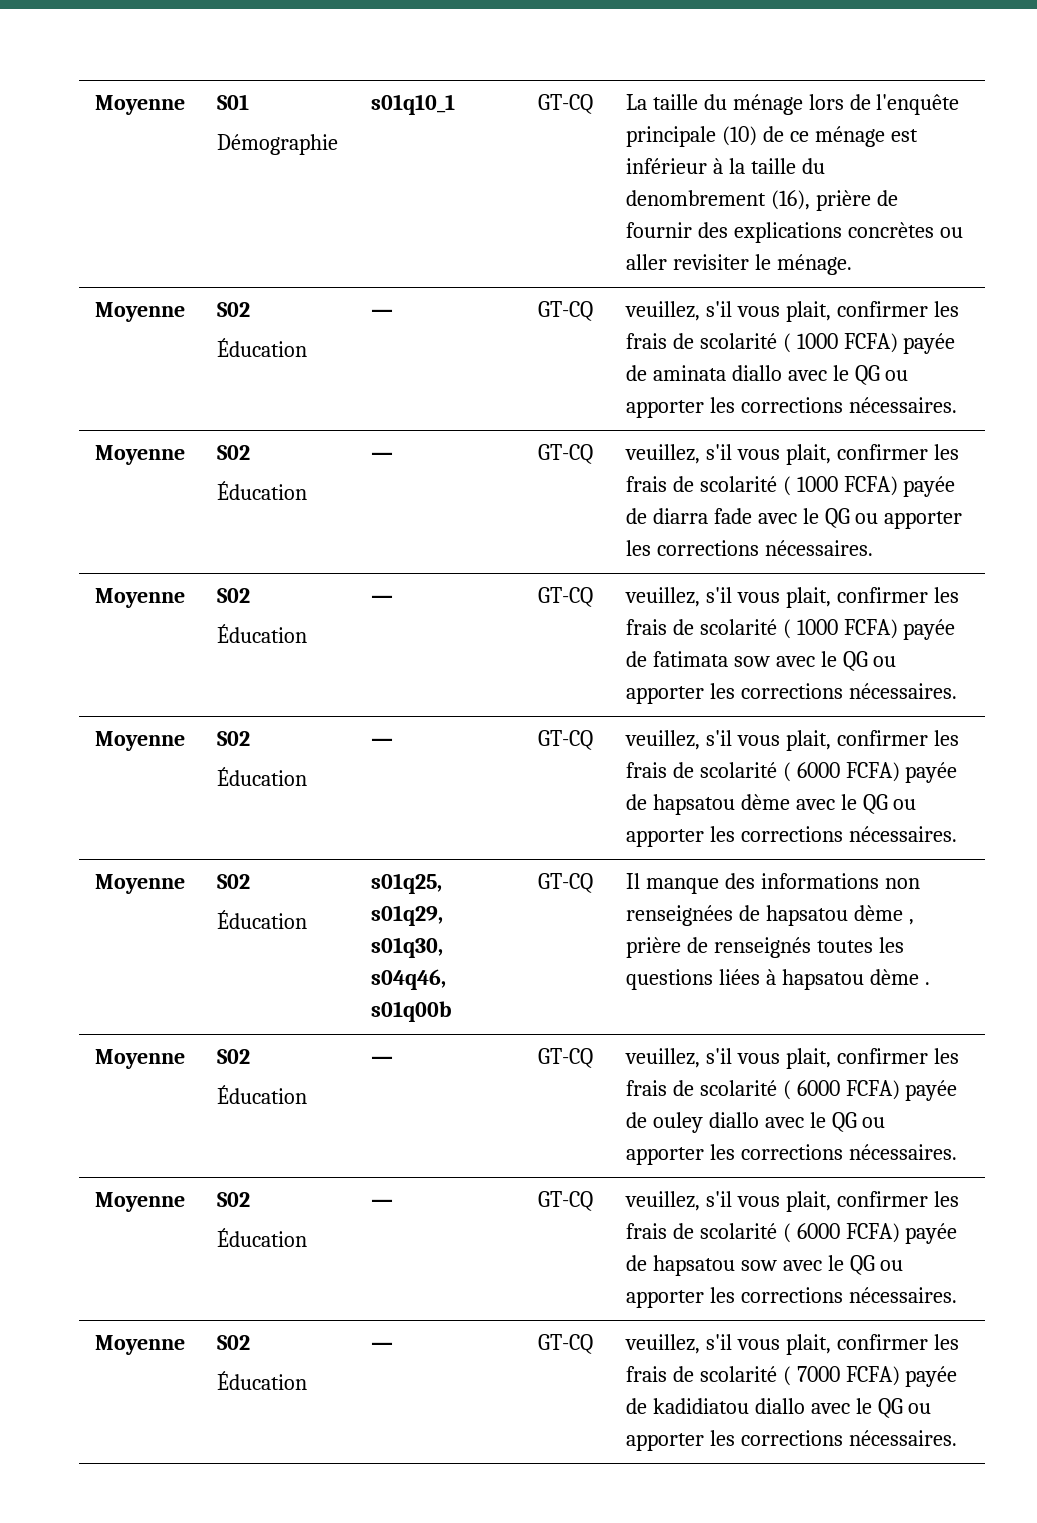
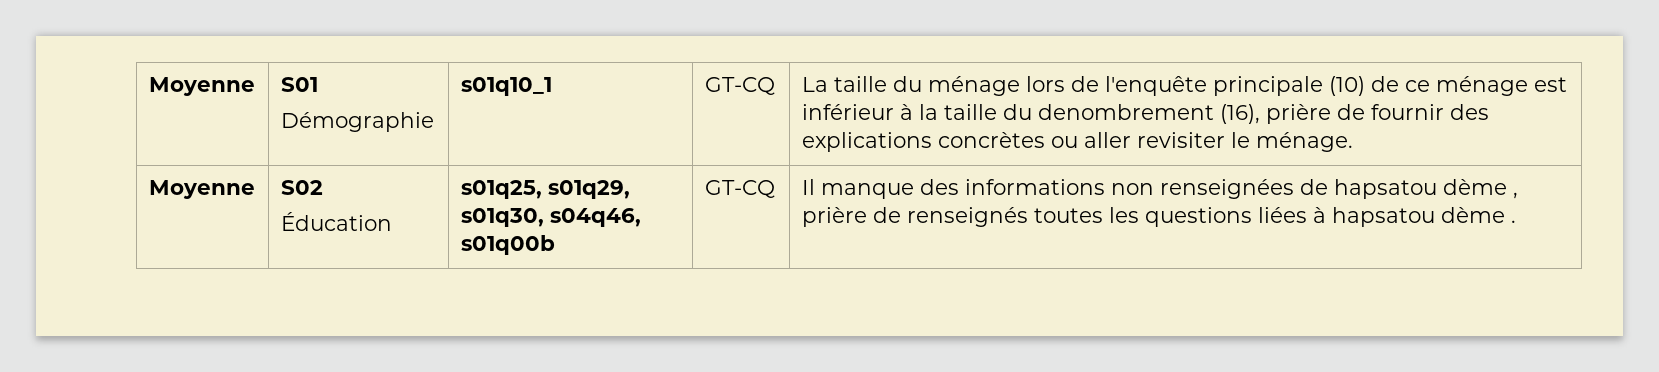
[216,338,307,357] [370,309,393,317] [537,301,593,321] [624,301,959,322] [625,333,956,354] [625,365,909,385] [625,397,957,418] [94,445,185,465] [216,445,250,460] [216,481,307,500] [370,452,393,460] [537,444,593,464] [624,444,959,465] [625,476,956,497] [625,508,963,529] [625,540,873,556] [94,588,185,608] [216,588,250,603] [216,624,307,643] [370,595,393,603] [537,587,593,607] [624,587,959,608] [625,619,956,640] [625,651,897,671] [625,683,957,704] [94,731,185,751] [216,731,250,746] [216,767,307,786] [370,738,393,746] [537,730,593,750] [624,730,959,751] [625,762,958,783] [625,794,917,815] [625,826,957,847] [94,874,185,894] [216,874,250,889] // Éducation | — | GT-CQ | veuillez, s'il vous plait, confirmer les frais de scolarité ( 1000 FCFA) payée de aminata diallo avec le QG ou apporter les corrections nécessaires. // Moyenne | S02 // Éducation | — | GT-CQ | veuillez, s'il vous plait, confirmer les frais de scolarité ( 1000 FCFA) payée de diarra fade avec le QG ou apporter les corrections nécessaires. // Moyenne | S02 // Éducation | — | GT-CQ | veuillez, s'il vous plait, confirmer les frais de scolarité ( 1000 FCFA) payée de fatimata sow avec le QG ou apporter les corrections nécessaires. // Moyenne | S02 // Éducation | — | GT-CQ | veuillez, s'il vous plait, confirmer les frais de scolarité ( 6000 FCFA) payée de hapsatou dème avec le QG ou apporter les corrections nécessaires. // Moyenne | S02 -> (323, 187) none
[94,1049,185,1069] [216,1049,250,1064] [216,1085,307,1104] [370,1056,393,1064] [537,1048,593,1068] [624,1048,959,1069] [625,1080,958,1101] [625,1112,886,1133] [625,1144,957,1165] [94,1192,185,1212] [216,1192,250,1207] [216,1228,307,1247] [370,1199,393,1207] [537,1191,593,1211] [624,1191,959,1212] [625,1223,958,1244] [625,1255,904,1276] [625,1287,957,1308] [94,1335,185,1355] [216,1335,250,1350] [216,1371,307,1390] [370,1342,393,1350] [537,1334,593,1354] [624,1334,959,1355] [625,1366,958,1387] [625,1398,932,1418] [625,1430,957,1451] // Moyenne | S02 // Éducation | — | GT-CQ | veuillez, s'il vous plait, confirmer les frais de scolarité ( 6000 FCFA) payée de ouley diallo avec le QG ou apporter les corrections nécessaires. // Moyenne | S02 // Éducation | — | GT-CQ | veuillez, s'il vous plait, confirmer les frais de scolarité ( 6000 FCFA) payée de hapsatou sow avec le QG ou apporter les corrections nécessaires. // Moyenne | S02 // Éducation | — | GT-CQ | veuillez, s'il vous plait, confirmer les frais de scolarité ( 7000 FCFA) payée de kadidiatou diallo avec le QG ou apporter les corrections nécessaires. -> (1516, 221) none

